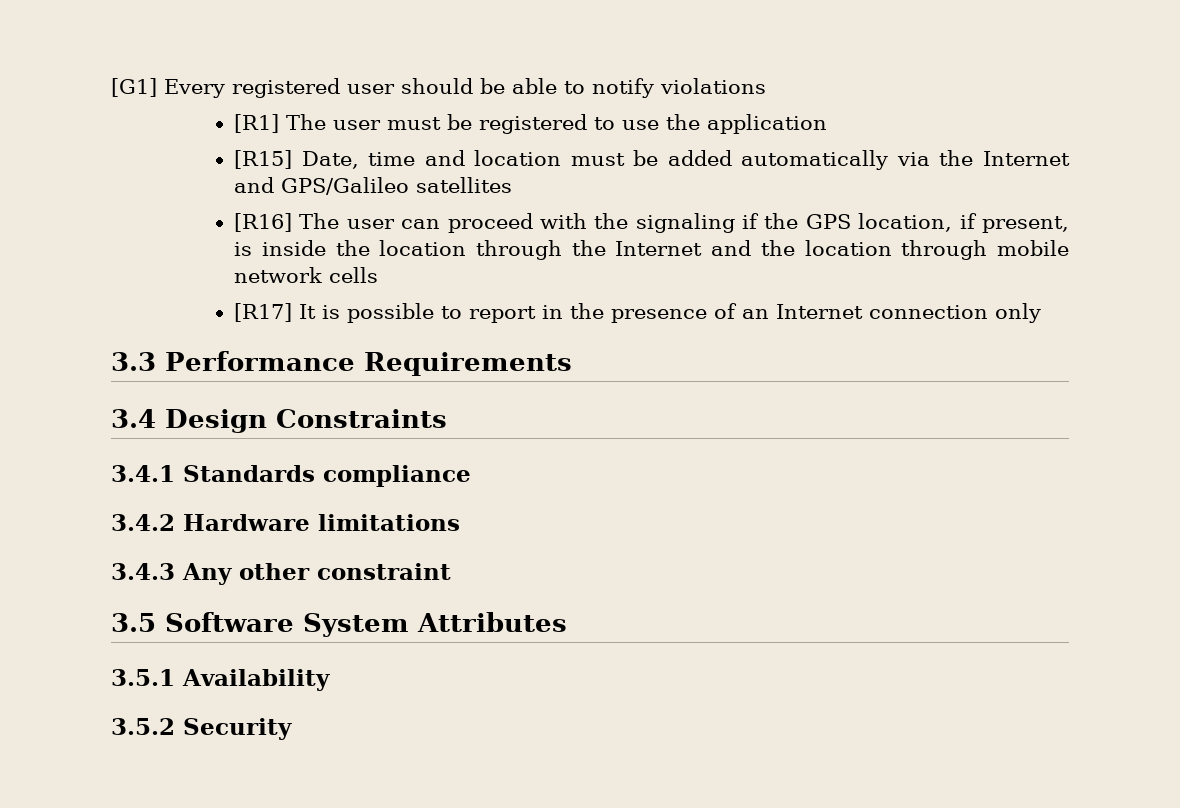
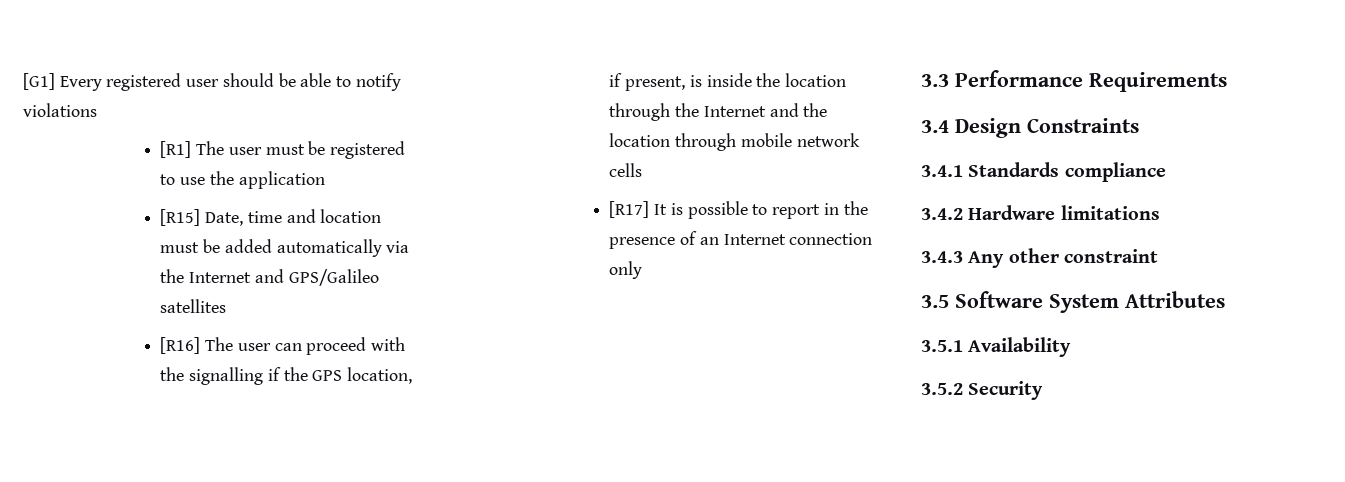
[635,213,735,233] signaling -> [189,367,264,385] signalling

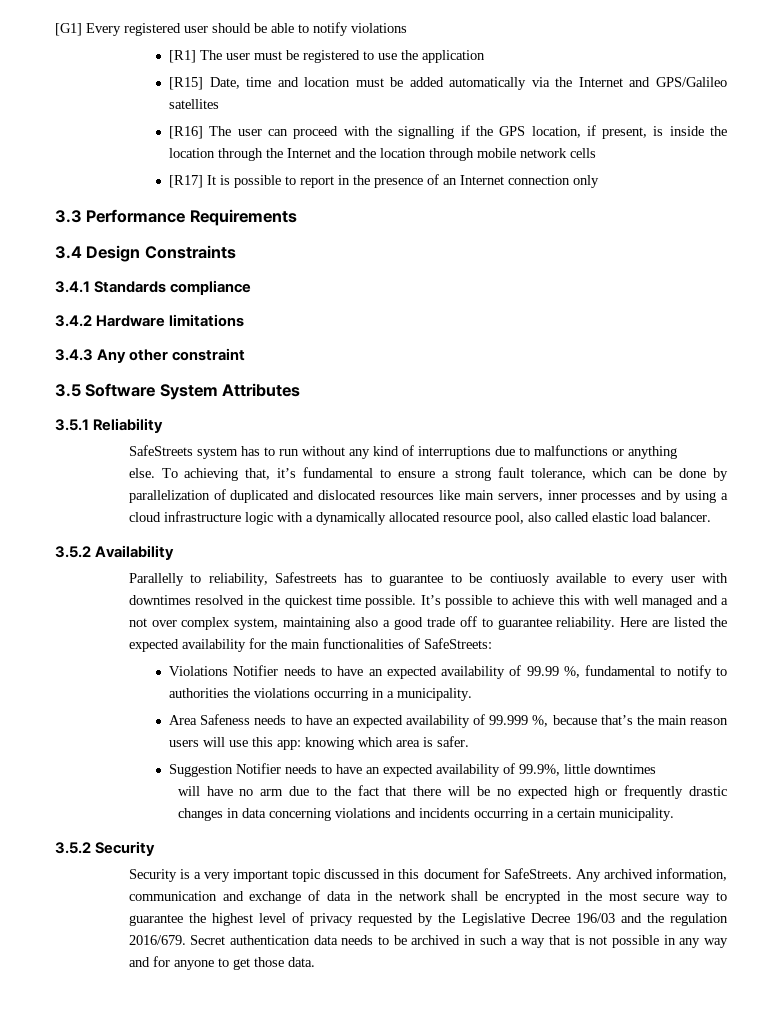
[968,337,1072,357] [921,381,1044,400] Availability // 3.5.2 Security -> [93,418,164,433] [128,445,677,459] [128,467,729,481] [128,489,729,503] [128,511,711,525] [55,545,175,560] [128,572,728,586] [128,595,729,608] [128,616,727,630] [128,638,492,652] [169,665,727,679] [169,688,473,701] [169,714,729,728] [169,736,470,750] [169,763,657,777] [177,785,727,799] [177,808,674,821] [55,841,156,856] [128,868,727,882] [128,890,728,904] [128,912,728,926] [128,935,729,948] [128,956,315,970] Reliability // SafeStreets system has to run without any kind of interruptions due to malfunctions or anything // else. To achieving that, it’s fundamental to ensure a strong fault tolerance, which can be done by parallelization of duplicated and dislocated resources like main servers, inner processes and by using a cloud infrastructure logic with a dynamically allocated resource pool, also called elastic load balancer. // 3.5.2 Availability // Parallelly to reliability, Safestreets has to guarantee to be contiuosly available to every user with downtimes resolved in the quickest time possible. It’s possible to achieve this with well managed and a not over complex system, maintaining also a good trade off to guarantee reliability. Here are listed the expected availability for the main functionalities of SafeStreets: // Violations Notifier needs to have an expected availability of 99.99 %, fundamental to notify to authorities the violations occurring in a municipality. // Area Safeness needs to have an expected availability of 99.999 %, because that’s the main reason users will use this app: knowing which area is safer. // Suggestion Notifier needs to have an expected availability of 99.9%, little downtimes // will have no arm due to the fact that there will be no expected high or frequently drastic changes in data concerning violations and incidents occurring in a certain municipality. // 3.5.2 Security // Security is a very important topic discussed in this document for SafeStreets. Any archived information, communication and exchange of data in the network shall be encrypted in the most secure way to guarantee the highest level of privacy requested by the Legislative Decree 196/03 and the regulation 2016/679. Secret authentication data needs to be archived in such a way that is not possible in any way and for anyone to get those data.

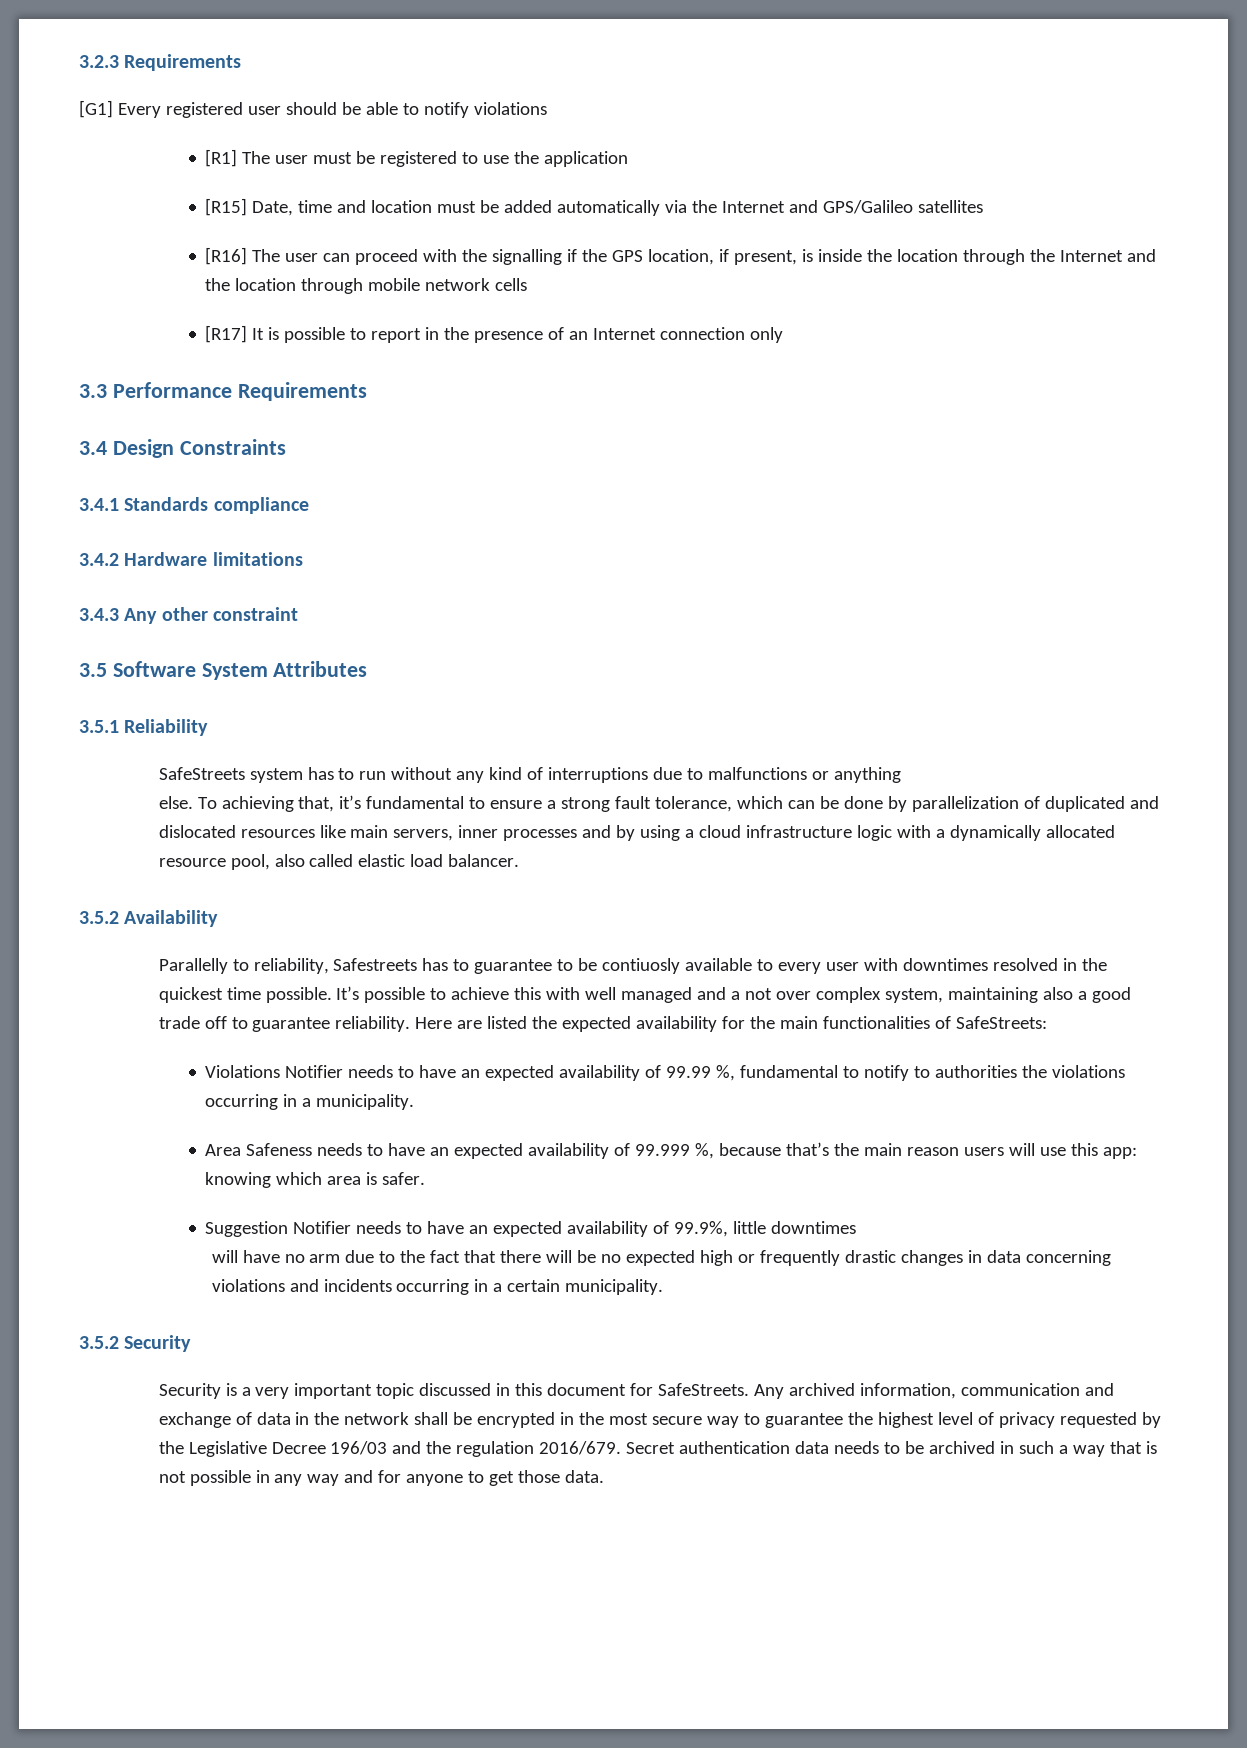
(55, 29) none -> [79,54,242,71] 3.2.3 Requirements //

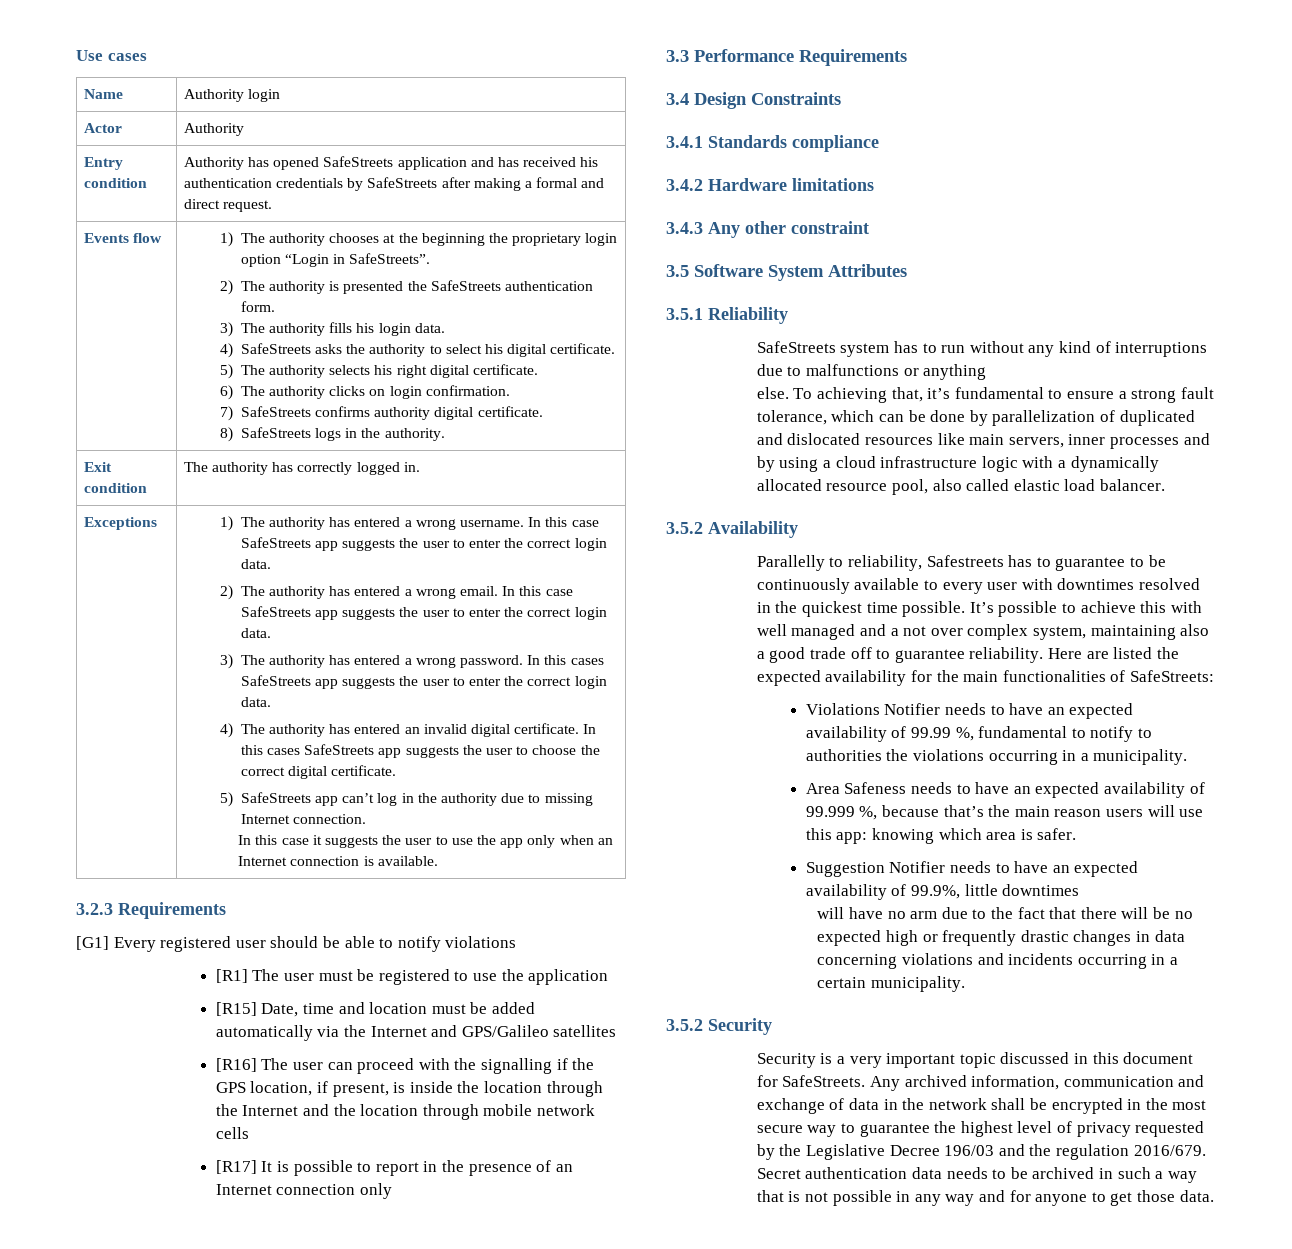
(79, 61) none -> [76,50,147,61] [83,89,123,99] [183,89,280,102] [83,123,122,133] [183,123,244,136] [83,157,123,170] [83,178,147,188] [183,156,599,170] [183,177,605,191] [183,199,272,212] [83,233,162,243] [220,232,618,247] [240,253,431,267] [220,280,593,295] [240,301,275,312] [220,322,445,337] [220,343,616,358] [220,364,538,379] [220,385,510,400] [220,406,543,421] [220,427,445,442] [83,462,112,472] [83,483,147,493] [183,462,420,475] [83,517,157,530] [220,516,599,531] [240,537,607,551] [240,559,271,569] [220,585,573,600] [240,606,607,620] [240,628,271,638] [220,654,604,669] [240,675,607,689] [240,697,271,707] [220,723,597,738] [240,744,600,758] [240,765,397,779] [220,792,593,807] [240,814,367,824] [238,835,613,848] [238,856,438,866] Use cases // Name | Authority login // Actor | Authority // Entry condition | Authority has opened SafeStreets application and has received his authentication credentials by SafeStreets after making a formal and direct request. // Events flow | 1) The authority chooses at the beginning the proprietary login option “Login in SafeStreets”. // 2) The authority is presented the SafeStreets authentication form. // 3) The authority fills his login data. // 4) SafeStreets asks the authority to select his digital certificate. // 5) The authority selects his right digital certificate. // 6) The authority clicks on login confirmation. // 7) SafeStreets confirms authority digital certificate. // 8) SafeStreets logs in the authority. // Exit condition | The authority has correctly logged in. // Exceptions | 1) The authority has entered a wrong username. In this case SafeStreets app suggests the user to enter the correct login data. // 2) The authority has entered a wrong email. In this case SafeStreets app suggests the user to enter the correct login data. // 3) The authority has entered a wrong password. In this cases SafeStreets app suggests the user to enter the correct login data. // 4) The authority has entered an invalid digital certificate. In this cases SafeStreets app suggests the user to choose the correct digital certificate. // 5) SafeStreets app can’t log in the authority due to missing Internet connection. // In this case it suggests the user to use the app only when an Internet connection is available. //
[602,958,681,974] contiuosly -> [756,578,850,594] continuously

